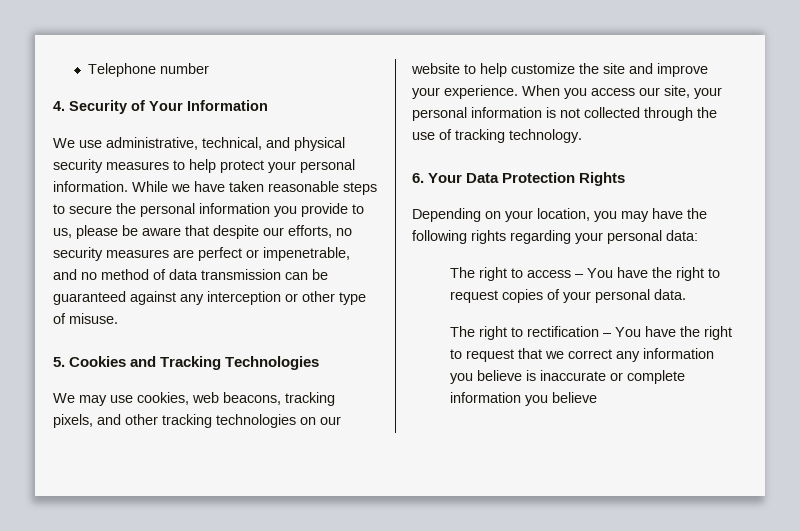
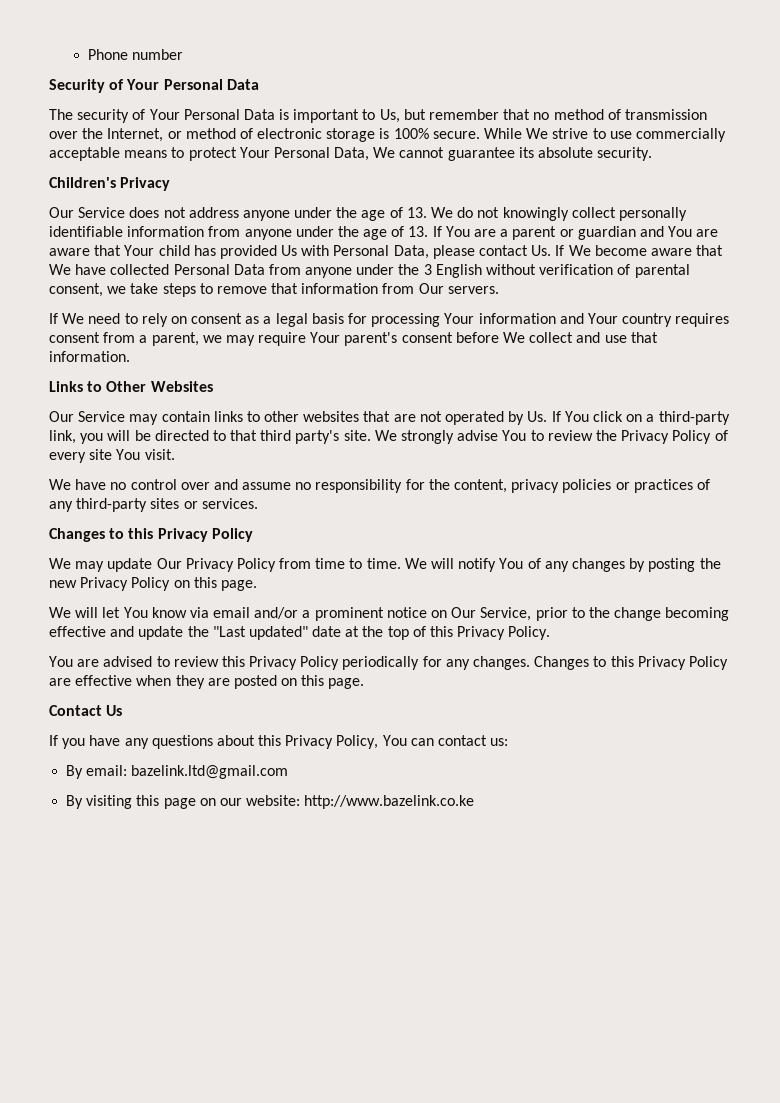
[87,63,156,77] Telephone -> [87,49,128,60] Phone
[53,101,65,111] 4. -> (184, 54) none
[187,100,268,111] [53,137,345,151] [53,159,355,173] [53,181,377,195] [53,203,364,217] [53,225,352,239] [53,247,350,261] [53,269,328,280] [53,291,366,305] [53,313,118,324] [53,356,320,370] [53,392,335,406] [53,414,341,428] [411,63,708,77] [412,85,722,99] [412,107,717,121] [412,129,582,143] [412,172,626,186] [412,208,707,222] [412,230,698,244] [449,267,720,281] [449,289,686,303] [449,326,732,340] [449,348,714,362] [449,370,685,384] [449,392,597,406] Information // We use administrative, technical, and physical security measures to help protect your personal information. While we have taken reasonable steps to secure the personal information you provide to us, please be aware that despite our efforts, no security measures are perfect or impenetrable, and no method of data transmission can be guaranteed against any interception or other type of misuse. // 5. Cookies and Tracking Technologies // We may use cookies, web beacons, tracking pixels, and other tracking technologies on our website to help customize the site and improve your experience. When you access our site, your personal information is not collected through the use of tracking technology. // 6. Your Data Protection Rights // Depending on your location, you may have the following rights regarding your personal data: // The right to access – You have the right to request copies of your personal data. // The right to rectification – You have the right to request that we correct any information you believe is inaccurate or complete information you believe -> [163,79,259,90] [49,109,707,123] [49,128,726,142] [49,147,653,161] [49,177,171,191] [49,207,687,221] [49,226,719,240] [49,245,724,259] [49,264,690,278] [49,283,499,297] [49,313,730,327] [49,332,658,346] [49,351,130,362] [49,381,213,392] [49,411,730,425] [49,430,728,444] [49,449,175,463] [49,479,710,493] [49,498,258,512] [49,528,253,542] [49,558,721,572] [49,577,257,591] [49,607,730,621] [49,626,551,640] [49,656,728,670] [49,675,365,689] [49,705,123,716] [49,735,509,749] [66,765,289,779] [66,795,475,809] Personal Data // The security of Your Personal Data is important to Us, but remember that no method of transmission over the Internet, or method of electronic storage is 100% secure. While We strive to use commercially acceptable means to protect Your Personal Data, We cannot guarantee its absolute security. // Children's Privacy // Our Service does not address anyone under the age of 13. We do not knowingly collect personally identifiable information from anyone under the age of 13. If You are a parent or guardian and You are aware that Your child has provided Us with Personal Data, please contact Us. If We become aware that We have collected Personal Data from anyone under the 3 English without verification of parental consent, we take steps to remove that information from Our servers. // If We need to rely on consent as a legal basis for processing Your information and Your country requires consent from a parent, we may require Your parent's consent before We collect and use that information. // Links to Other Websites // Our Service may contain links to other websites that are not operated by Us. If You click on a third-party link, you will be directed to that third party's site. We strongly advise You to review the Privacy Policy of every site You visit. // We have no control over and assume no responsibility for the content, privacy policies or practices of any third-party sites or services. // Changes to this Privacy Policy // We may update Our Privacy Policy from time to time. We will notify You of any changes by posting the new Privacy Policy on this page. // We will let You know via email and/or a prominent notice on Our Service, prior to the change becoming effective and update the "Last updated" date at the top of this Privacy Policy. // You are advised to review this Privacy Policy periodically for any changes. Changes to this Privacy Policy are effective when they are posted on this page. // Contact Us // If you have any questions about this Privacy Policy, You can contact us: // By email: bazelink.ltd@gmail.com // By visiting this page on our website: http://www.bazelink.co.ke

